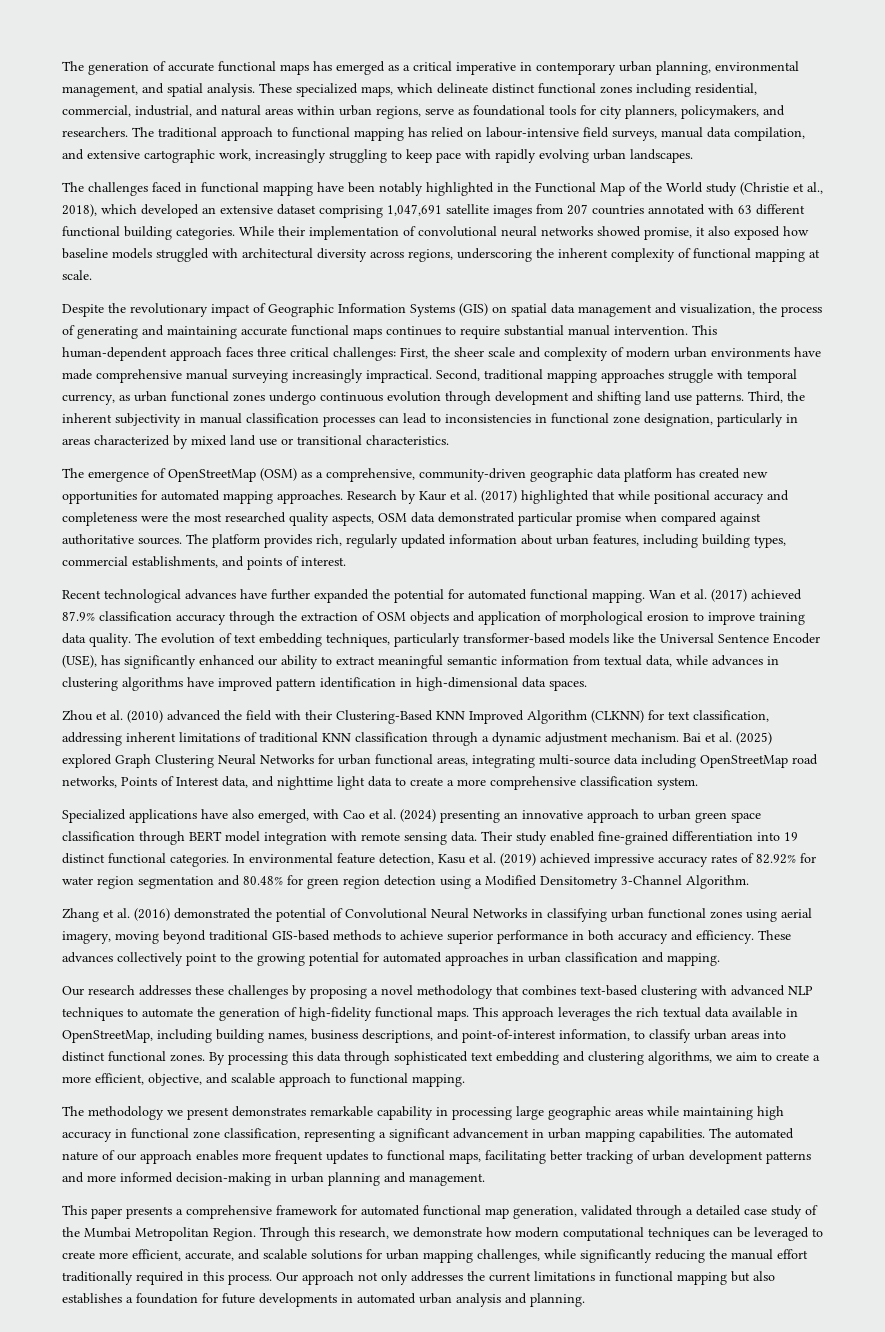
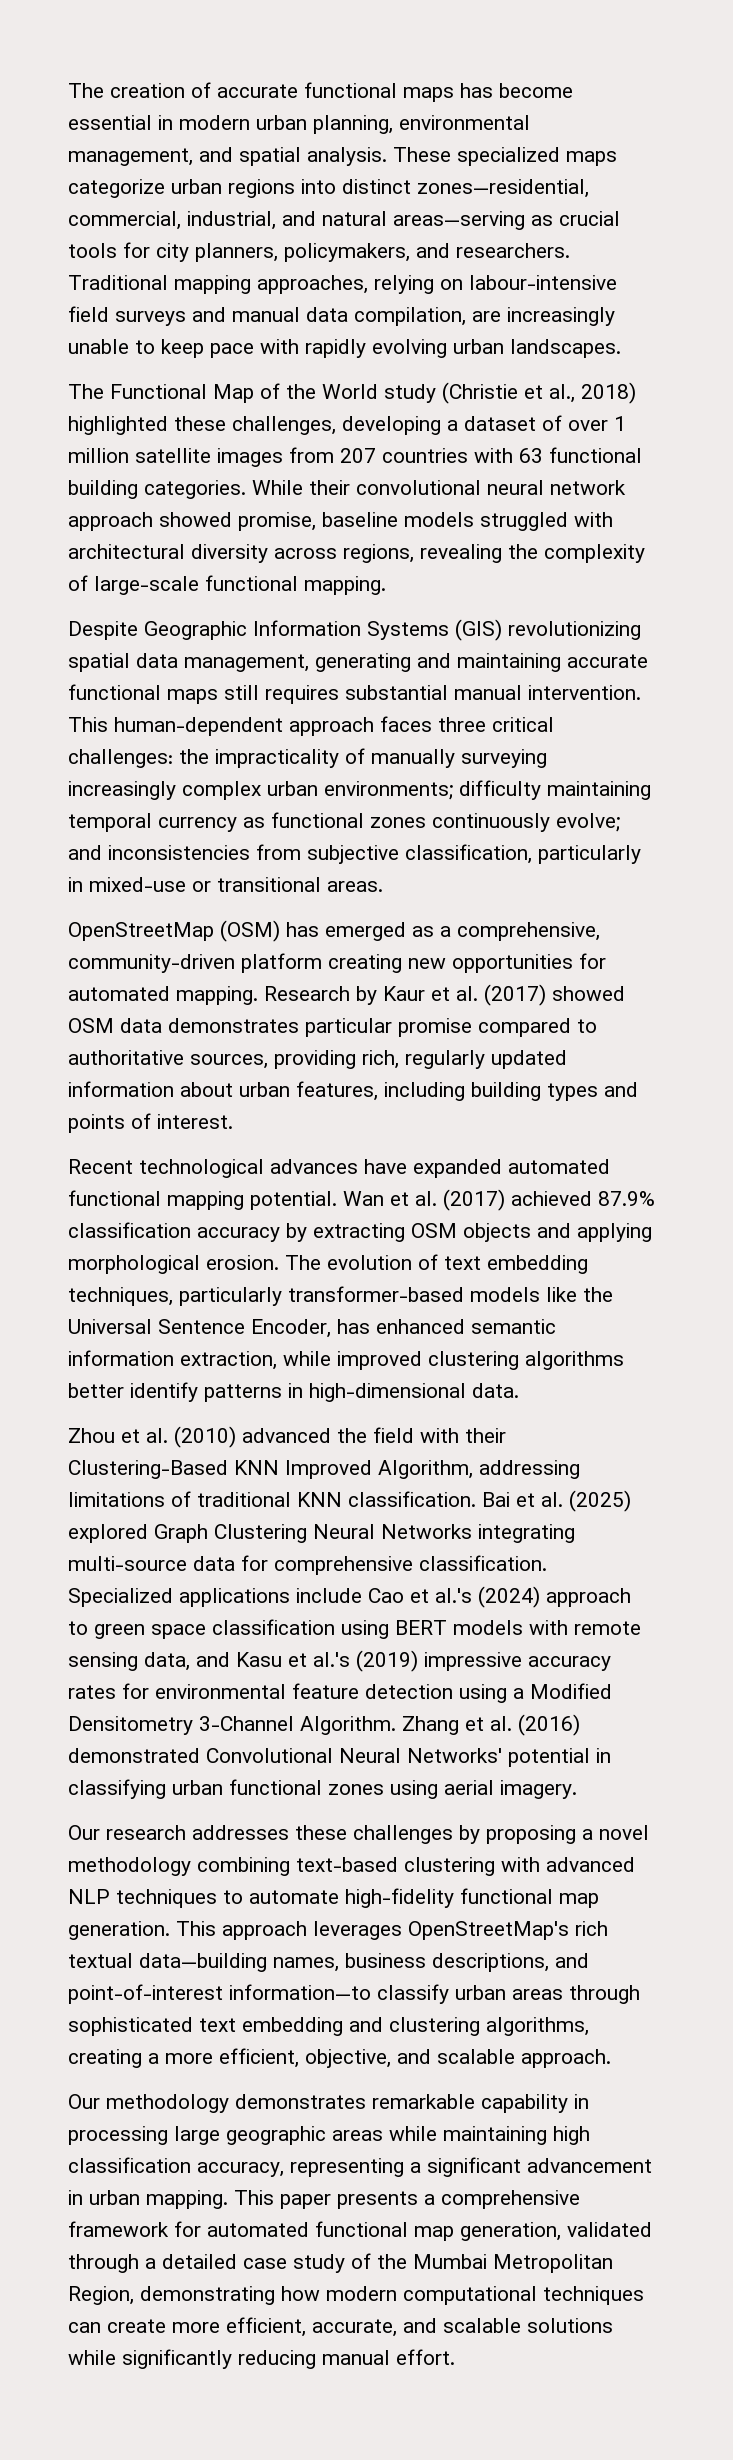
[62,61,149,75] The generation -> [68,83,185,98] The creation
[336,61,616,75] emerged as a critical imperative in contemporary -> [499,83,573,98] [68,115,250,130] become essential in modern
[361,83,757,97] [62,105,545,119] maps, which delineate distinct functional zones including residential, commercial, industrial, and natural areas within urban regions, serve as foundational -> [566,151,617,166] [68,179,589,198] [68,211,620,230] maps categorize urban regions into distinct zones—residential, commercial, industrial, and natural areas—serving as crucial
[132,127,464,141] The traditional approach to functional mapping has relied -> [68,275,434,294] Traditional mapping approaches, relying
[612,130,657,141] surveys, -> [115,307,226,326] surveys and
[62,149,387,163] and extensive cartographic work, increasingly struggling -> [472,307,615,326] [68,339,129,354] are increasingly unable
[88,182,531,196] challenges faced in functional mapping have been notably highlighted in the -> (104, 391) none
[62,204,442,218] 2018), which developed an extensive dataset comprising 1,047,691 -> [581,382,636,404] [68,415,626,435] [68,448,129,463] 2018) highlighted these challenges, developing a dataset of over 1 million
[648,204,705,215] annotated -> (468, 455) none
[756,204,805,215] different -> (543, 455) none
[309,226,809,240] implementation of convolutional neural networks showed promise, it also exposed how -> [356,480,626,495] [68,512,316,531] convolutional neural network approach showed promise,
[457,248,820,262] [62,270,92,280] [62,303,266,317] underscoring the inherent complexity of functional mapping at scale. // Despite the revolutionary impact of -> [420,544,645,563] [68,575,386,595] [68,621,138,640] revealing the complexity of large-scale functional mapping. // Despite
[492,306,507,313] on -> [508,621,641,640] revolutionizing
[578,303,822,317] [62,325,75,335] management and visualization, the process of -> [184,654,309,672] management,
[386,326,500,339] continues to require -> [224,685,339,704] still requires
[400,347,821,361] [62,369,797,383] [62,391,805,405] [62,413,798,427] [62,435,449,449] [62,468,740,482] First, the sheer scale and complexity of modern urban environments have made comprehensive manual surveying increasingly impractical. Second, traditional mapping approaches struggle with temporal currency, as urban functional zones undergo continuous evolution through development and shifting land use patterns. Third, the inherent subjectivity in manual classification processes can lead to inconsistencies in functional zone designation, particularly in areas characterized by mixed land use or transitional characteristics. // The emergence of OpenStreetMap (OSM) as a comprehensive, community-driven geographic data platform has created -> [179,748,547,768] [68,780,651,800] [68,812,620,832] [68,844,641,864] [68,877,383,892] [68,920,600,942] [68,953,402,973] the impracticality of manually surveying increasingly complex urban environments; difficulty maintaining temporal currency as functional zones continuously evolve; and inconsistencies from subjective classification, particularly in mixed-use or transitional areas. // OpenStreetMap (OSM) has emerged as a comprehensive, community-driven platform creating
[223,490,343,504] mapping approaches. -> [176,986,258,1005] mapping.
[521,490,789,504] [62,512,374,526] highlighted that while positional accuracy and completeness were the most researched quality aspects, -> [552,986,625,1001] showed
[438,512,515,523] demonstrated -> [168,1018,299,1033] demonstrates
[625,512,761,526] [62,534,312,548] when compared against authoritative sources. The platform provides -> [478,1018,597,1037] [68,1050,356,1069] compared to authoritative sources, providing
[754,535,786,548] [62,556,218,568] types, commercial establishments, -> [547,1083,598,1101] types
[271,589,645,603] further expanded the potential for automated functional mapping. -> [413,1159,610,1178] [68,1190,337,1210] expanded automated functional mapping potential.
[229,611,805,625] [62,633,131,647] through the extraction of OSM objects and application of morphological erosion to improve training data quality. -> [286,1223,652,1242] [68,1255,279,1274] by extracting OSM objects and applying morphological erosion.
[773,633,820,644] [62,655,779,669] [62,677,587,691] Encoder (USE), has significantly enhanced our ability to extract meaningful semantic information from textual data, while advances in clustering algorithms have improved pattern identification in high-dimensional data spaces. -> [251,1319,556,1338] [68,1350,624,1370] [68,1382,519,1402] Encoder, has enhanced semantic information extraction, while improved clustering algorithms better identify patterns in high-dimensional data.
[527,710,769,724] [62,732,679,746] Algorithm (CLKNN) for text classification, addressing inherent limitations of traditional KNN classification through a dynamic adjustment mechanism. -> [378,1460,580,1479] [68,1491,476,1507] Algorithm, addressing limitations of traditional KNN classification.
[318,754,818,768] [62,776,698,790] [62,809,691,823] for urban functional areas, integrating multi-source data including OpenStreetMap road networks, Points of Interest data, and nighttime light data to create a more comprehensive classification system. // Specialized applications have also emerged, with Cao et al. (2024) presenting an innovative approach to urban -> [478,1524,575,1543] [68,1555,547,1575] [68,1586,631,1608] [68,1621,88,1635] integrating multi-source data for comprehensive classification. Specialized applications include Cao et al.'s (2024) approach to
[139,831,798,845] [62,853,816,867] [62,875,380,889] through BERT model integration with remote sensing data. Their study enabled fine-grained differentiation into 19 distinct functional categories. In environmental feature detection, Kasu et al. (2019) achieved impressive accuracy rates of 82.92% for water region segmentation and 80.48% for green region -> [341,1620,641,1639] [68,1650,611,1672] [68,1683,359,1699] using BERT models with remote sensing data, and Kasu et al.'s (2019) impressive accuracy rates for environmental feature
(749, 882) // -> (396, 1725) none
[254,908,527,922] the potential of Convolutional Neural Networks -> [206,1748,590,1767] Convolutional Neural Networks' potential
[62,930,791,944] [62,952,720,966] imagery, moving beyond traditional GIS-based methods to achieve superior performance in both accuracy and efficiency. These advances collectively point to the growing potential for automated approaches in urban classification and mapping. -> [500,1780,577,1799] imagery.
[496,985,576,996] that combines -> [197,1857,290,1876] combining
[197,1007,469,1021] the generation of high-fidelity functional maps. -> [345,1888,599,1908] [68,1921,170,1940] high-fidelity functional map generation.
[614,1007,632,1017] the -> [408,1921,569,1940] OpenStreetMap's
[705,1007,798,1018] [62,1029,264,1043] data available in OpenStreetMap, including building -> [139,1953,267,1972] data—building
[559,1029,645,1041] information, to -> [229,1984,371,2000] information—to
[763,1030,786,1039] [62,1051,341,1065] into distinct functional zones. By processing this data -> (563, 1994) none
[716,1052,809,1061] we aim to create -> [68,2049,142,2068] creating
[279,1073,465,1087] [62,1106,229,1120] approach to functional mapping. // The methodology we present -> [521,2049,611,2068] [68,2094,229,2113] approach. // Our methodology
[62,1128,300,1142] accuracy in functional zone classification, -> [68,2157,284,2177] classification accuracy,
[585,1128,794,1142] [62,1150,811,1164] [62,1172,485,1186] mapping capabilities. The automated nature of our approach enables more frequent updates to functional maps, facilitating better tracking of urban development patterns and more informed decision-making in urban planning and management. // -> [146,2190,228,2209] mapping.
[213,1227,482,1241] Region. Through this research, we demonstrate -> [68,2286,275,2305] Region, demonstrating
[737,1227,823,1241] be leveraged to -> (101, 2327) none
[366,1249,808,1263] [62,1271,775,1285] [62,1293,585,1307] for urban mapping challenges, while significantly reducing the manual effort traditionally required in this process. Our approach not only addresses the current limitations in functional mapping but also establishes a foundation for future developments in automated urban analysis and planning. -> [68,2349,455,2369] while significantly reducing manual effort.

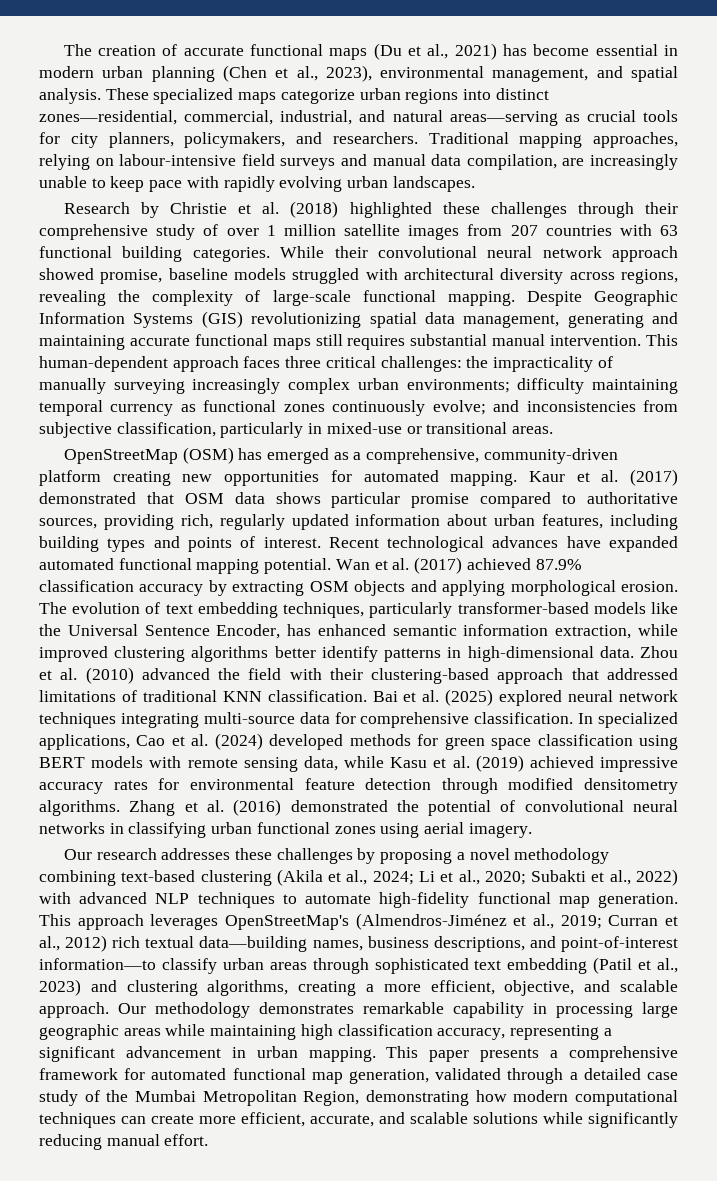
(454, 94) none -> [373,43,497,60] (Du et al., 2021)
[313,115,393,134] planning, -> [151,65,372,82] planning (Chen et al., 2023),
[68,382,636,404] [68,416,536,435] The Functional Map of the World study (Christie et al., 2018) highlighted these challenges, developing a dataset -> [63,201,679,218] [39,224,196,240] Research by Christie et al. (2018) highlighted these challenges through their comprehensive study
(386, 585) // -> (515, 298) none
[264,986,377,1005] Research by -> (518, 478) none
[552,986,625,1001] showed -> [39,492,174,504] demonstrated that
[168,1018,299,1033] demonstrates -> [275,492,321,504] shows
(233, 1121) // -> (321, 542) none
(519, 1390) // -> (634, 652) none
[68,1460,580,1479] Clustering-Based KNN Improved Algorithm, addressing -> [371,668,678,684] clustering-based approach that addressed
[154,1524,472,1543] Graph Clustering Neural Networks -> [568,690,678,702] [39,712,116,728] neural network techniques
[68,1586,631,1608] [68,1621,88,1635] Specialized applications include Cao et al.'s (2024) approach to -> [578,712,678,728] [39,733,439,750] In specialized applications, Cao et al. (2024) developed methods for
[196,1652,230,1667] and -> [344,756,384,768] while
[313,1650,418,1672] al.'s (2019) -> [452,755,594,772] al. (2019) achieved
[459,1683,612,1703] [68,1716,396,1735] using a Modified Densitometry 3-Channel Algorithm. -> [441,778,678,794] [39,800,120,816] through modified densitometry algorithms.
[206,1748,590,1767] Convolutional Neural Networks' potential -> [396,800,678,816] [39,822,105,834] the potential of convolutional neural networks
(495, 1866) none -> [276,869,679,886] (Akila et al., 2024; Li et al., 2020; Subakti et al., 2022)
(569, 1930) none -> [355,913,678,930] [39,935,108,952] (Almendros-Jiménez et al., 2019; Curran et al., 2012)
(343, 2026) none -> [593,957,678,974] [39,979,81,996] (Patil et al., 2023)
(611, 2058) // -> (109, 1010) none

